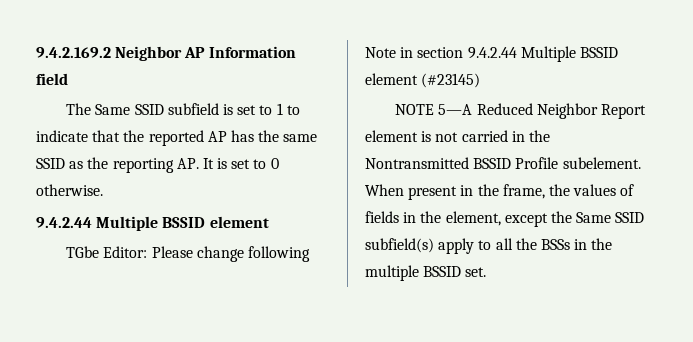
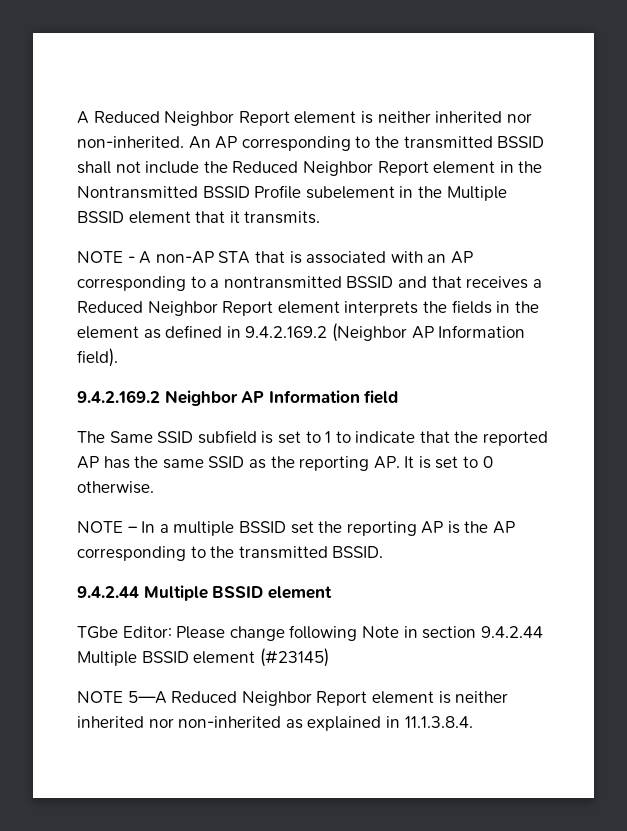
(36, 52) none -> [77,111,532,126] [77,136,545,151] [77,161,543,176] [77,185,507,201] [77,211,321,224] [77,251,473,264] [77,276,542,291] [77,300,539,316] [77,323,526,342] [77,348,118,367] A Reduced Neighbor Report element is neither inherited nor non-inherited. An AP corresponding to the transmitted BSSID shall not include the Reduced Neighbor Report element in the Nontransmitted BSSID Profile subelement in the Multiple BSSID element that it transmits. // NOTE - A non-AP STA that is associated with an AP corresponding to a nontransmitted BSSID and that receives a Reduced Neighbor Report element interprets the fields in the element as defined in 9.4.2.169.2 (Neighbor AP Information field). //
(103, 190) none -> [77,521,516,536] [77,546,384,561] // NOTE – In a multiple BSSID set the reporting AP is the AP corresponding to the transmitted BSSID.
[435,130,550,142] [365,157,641,169] [365,184,635,200] [365,211,645,227] [365,238,613,254] [365,265,487,281] not carried in the Nontransmitted BSSID Profile subelement. When present in the frame, the values of fields in the element, except the Same SSID subfield(s) apply to all the BSSs in the multiple BSSID set. -> [455,691,509,703] [77,716,473,731] neither inherited nor non-inherited as explained in 11.1.3.8.4.

